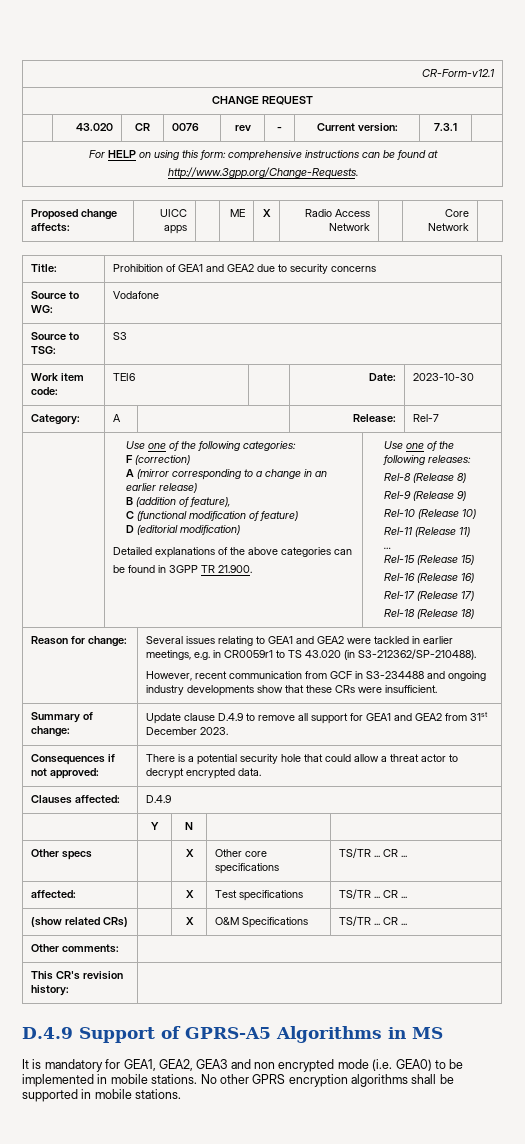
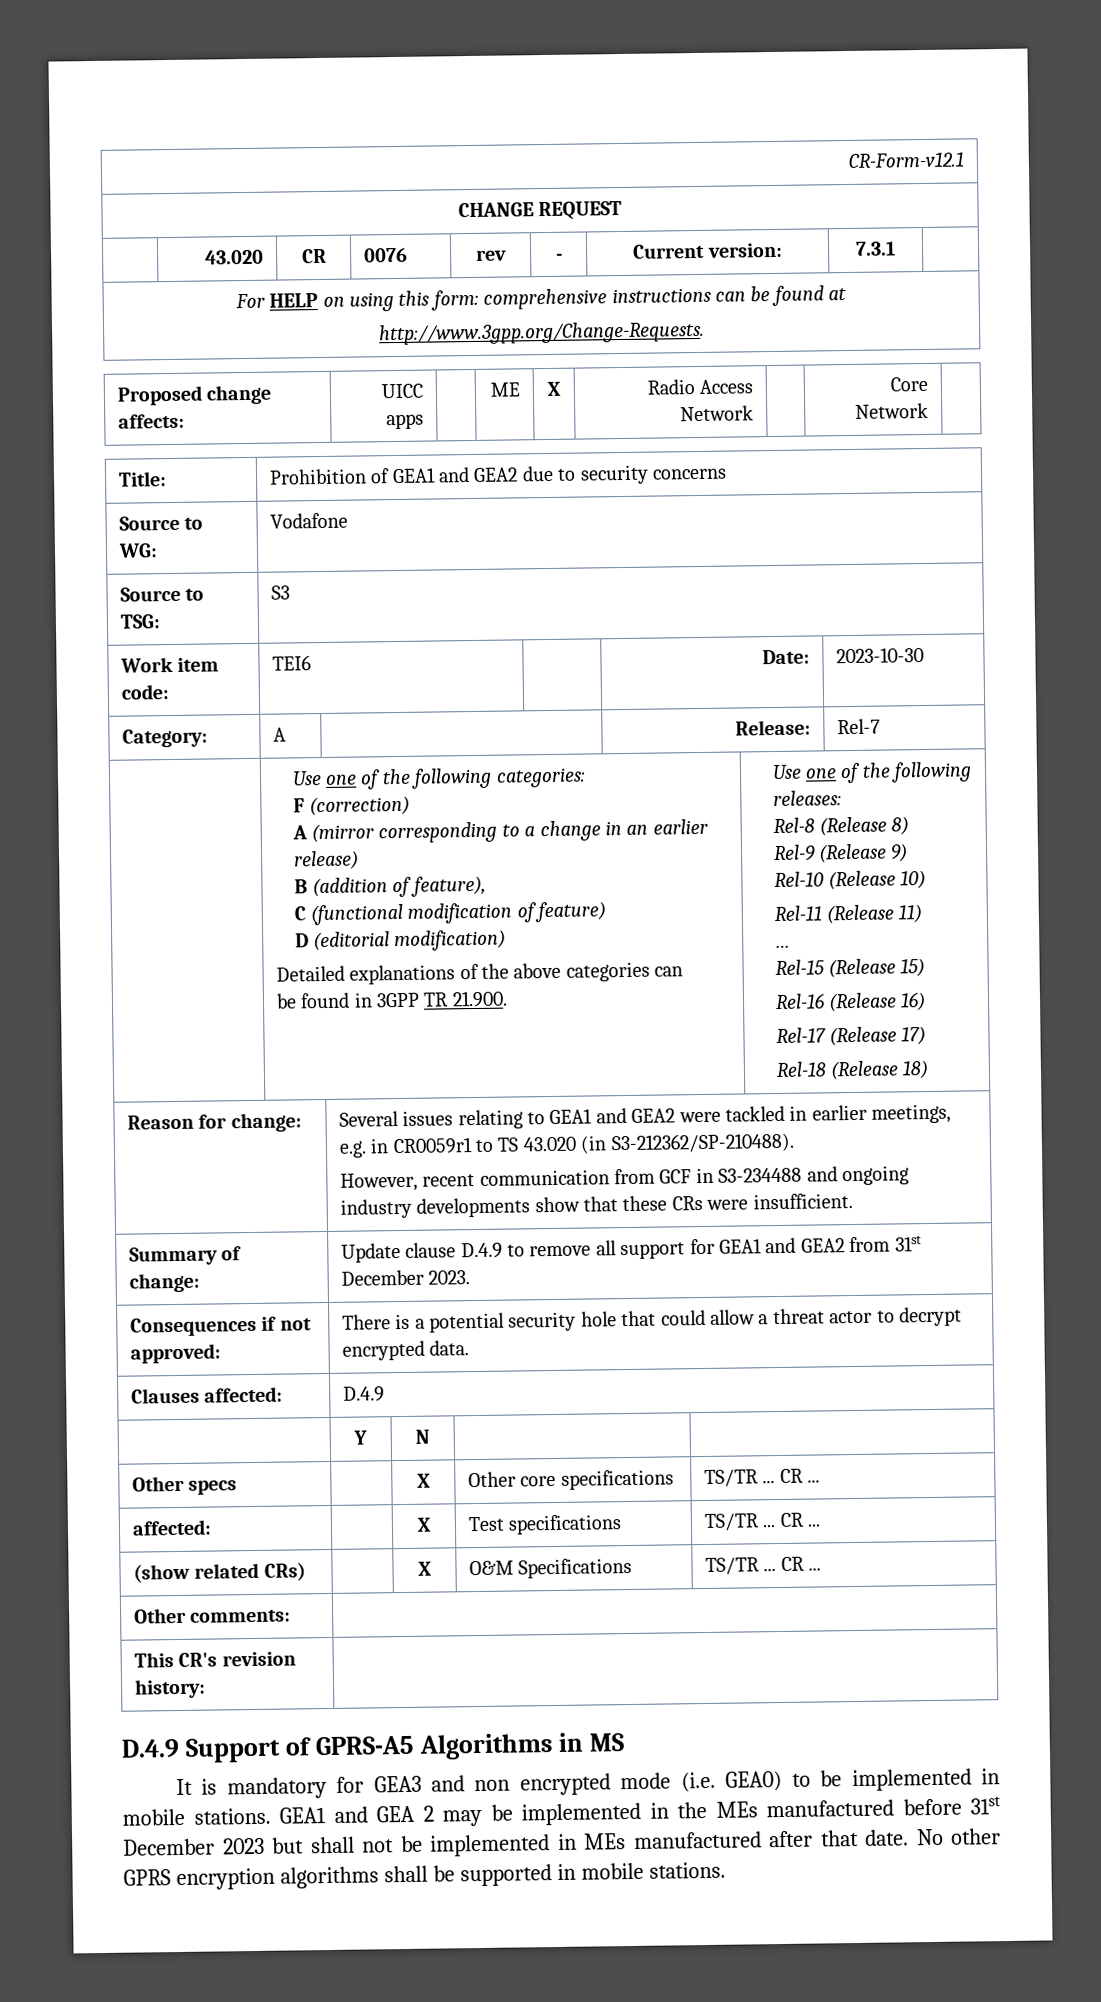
[123,1059,193,1071] GEA1, GEA2, -> (365, 1784) none
(198, 1079) none -> [279,1796,1001,1827] [123,1829,909,1857] GEA1 and GEA 2 may be implemented in the MEs manufactured before 31st December 2023 but shall not be implemented in MEs manufactured after that date.

